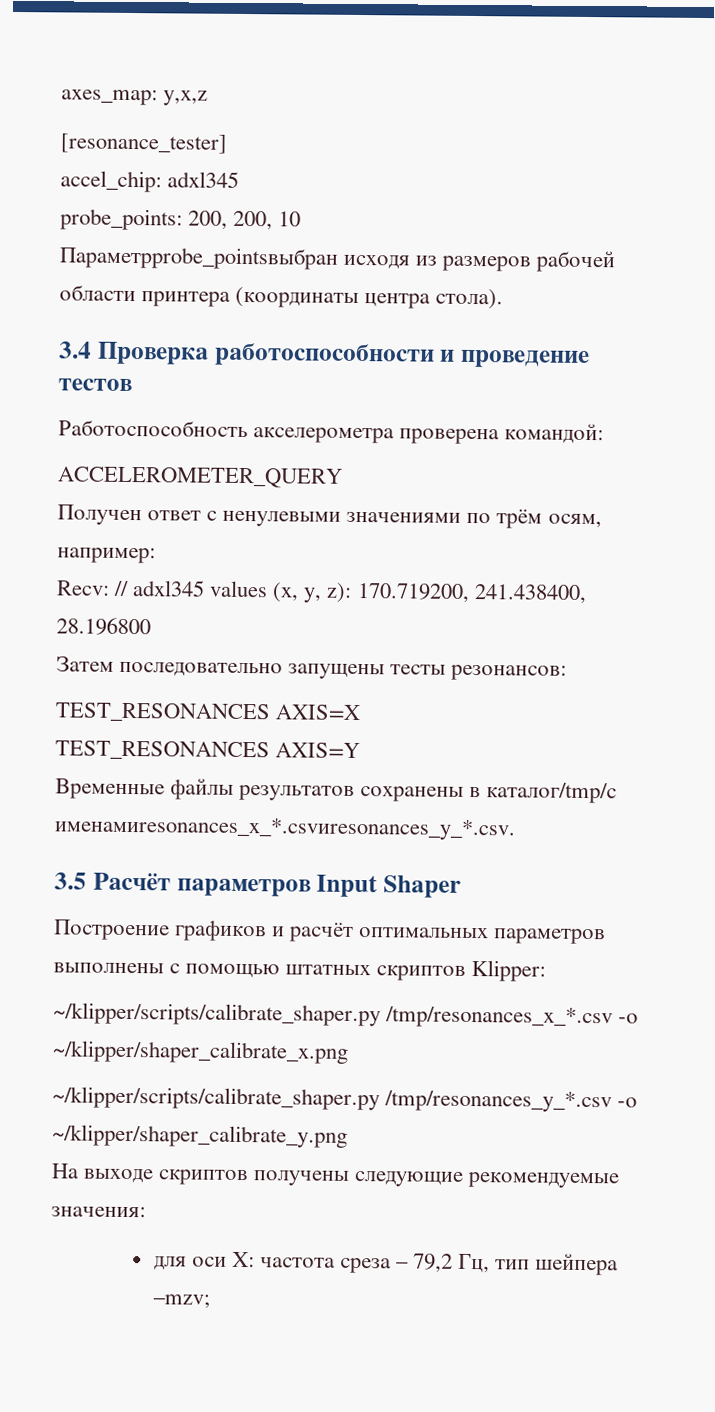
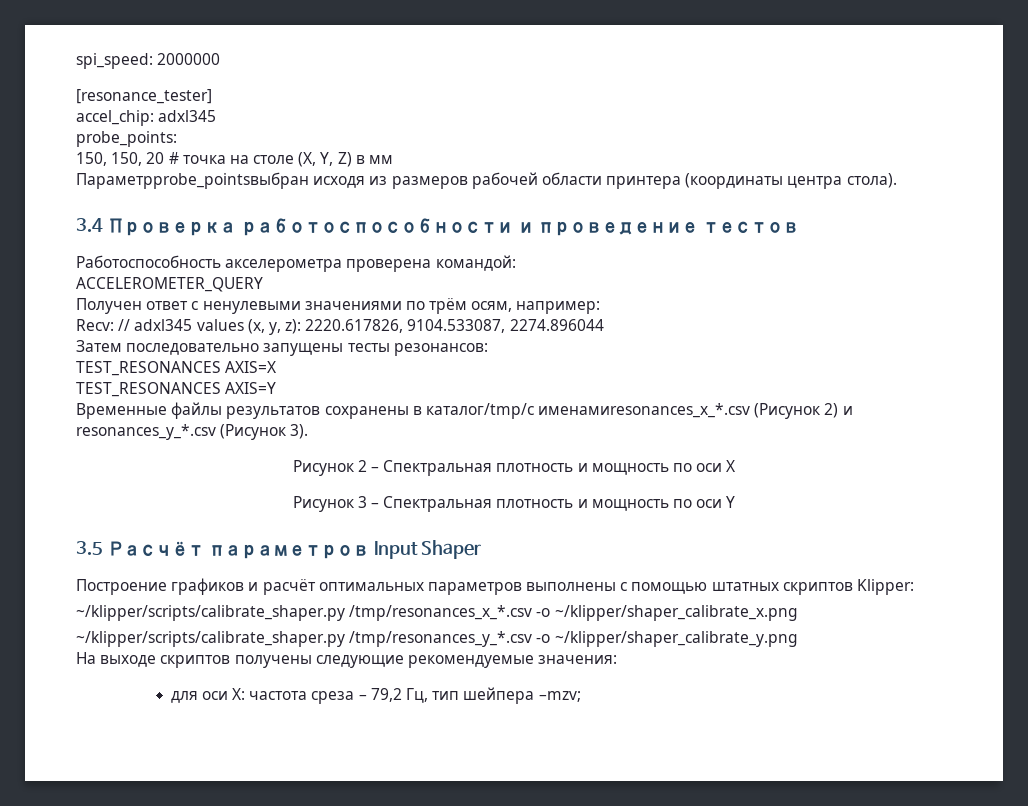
[61,89,209,106] axes_map: y,x,z -> [76,53,221,69] spi_speed: 2000000
[188,210,302,231] 200, 200, 10 -> [76,152,394,167] // 150, 150, 20 # точка на столе (X, Y, Z) в мм
[356,582,587,604] [56,617,151,636] 170.719200, 241.438400, 28.196800 -> [305,319,604,333] 2220.617826, 9104.533087, 2274.896044
[54,816,516,841] именамиresonances_x_*.csvиresonances_y_*.csv. -> [538,403,853,419] [76,424,309,440] [292,460,737,476] [292,496,736,512] именамиresonances_x_*.csv (Рисунок 2) и resonances_y_*.csv (Рисунок 3). // Рисунок 2 – Спектральная плотность и мощность по оси Х // Рисунок 3 – Спектральная плотность и мощность по оси Y

